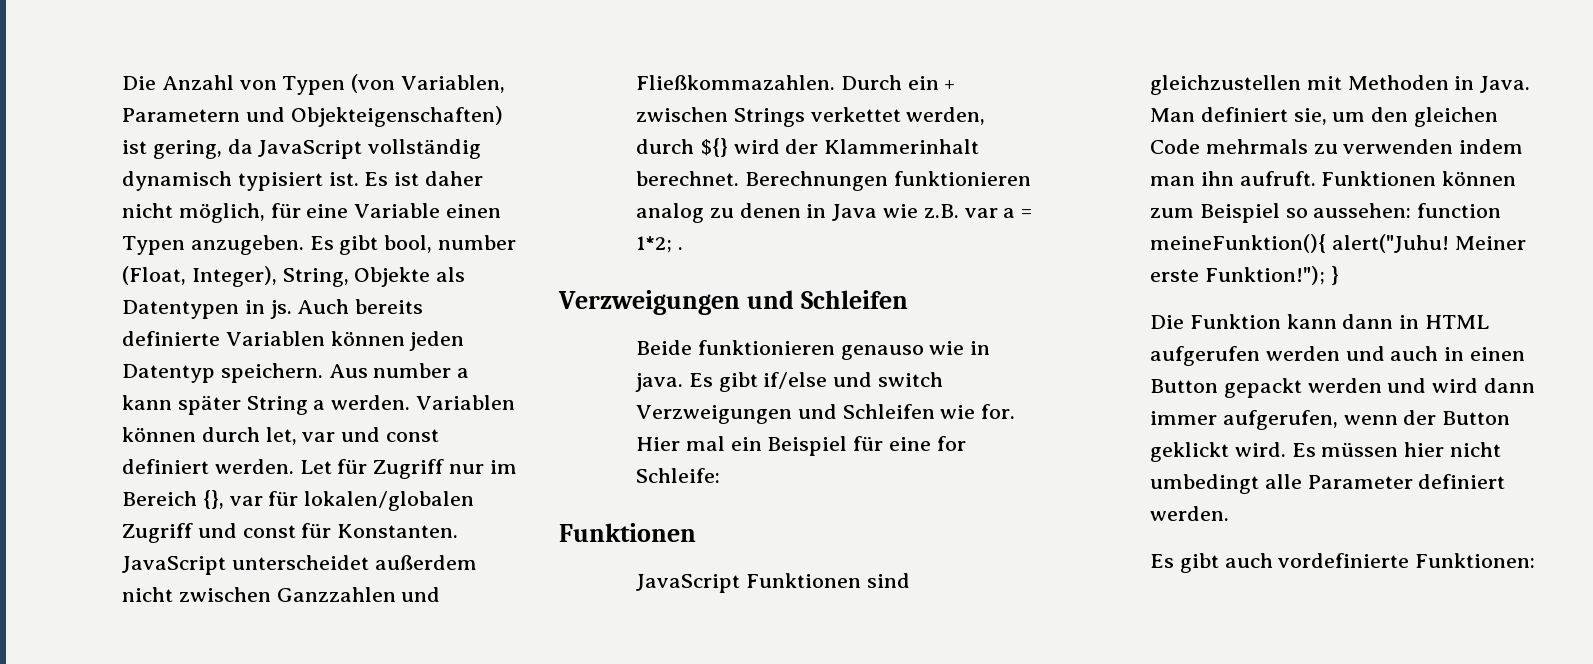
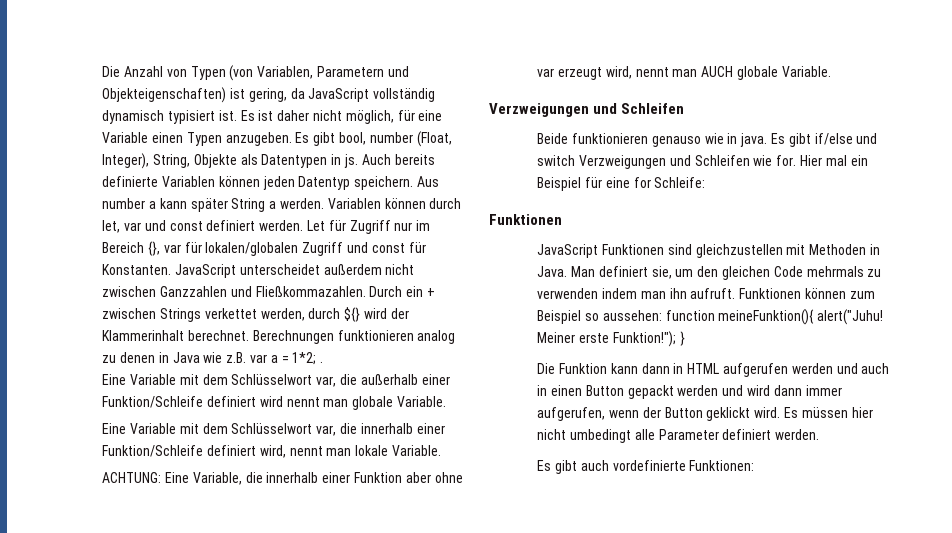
(683, 248) none -> [102,374,450,387] [102,396,447,410] [102,423,445,436] [102,445,442,458] [102,472,463,485] [537,66,831,80] // Eine Variable mit dem Schlüsselwort var, die außerhalb einer Funktion/Schleife definiert wird nennt man globale Variable. // Eine Variable mit dem Schlüsselwort var, die innerhalb einer Funktion/Schleife definiert wird, nennt man lokale Variable. // ACHTUNG: Eine Variable, die innerhalb einer Funktion aber ohne var erzeugt wird, nennt man AUCH globale Variable.

